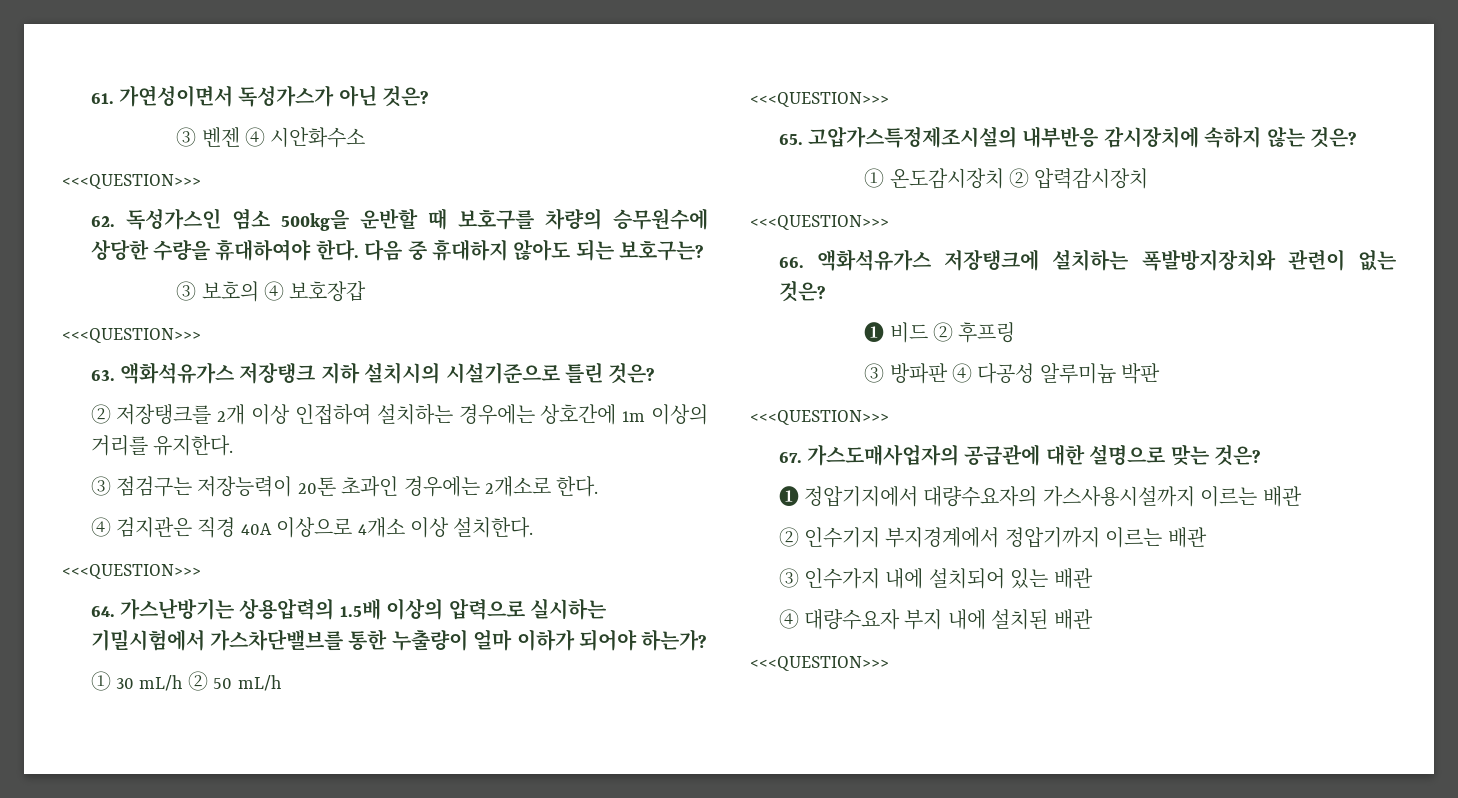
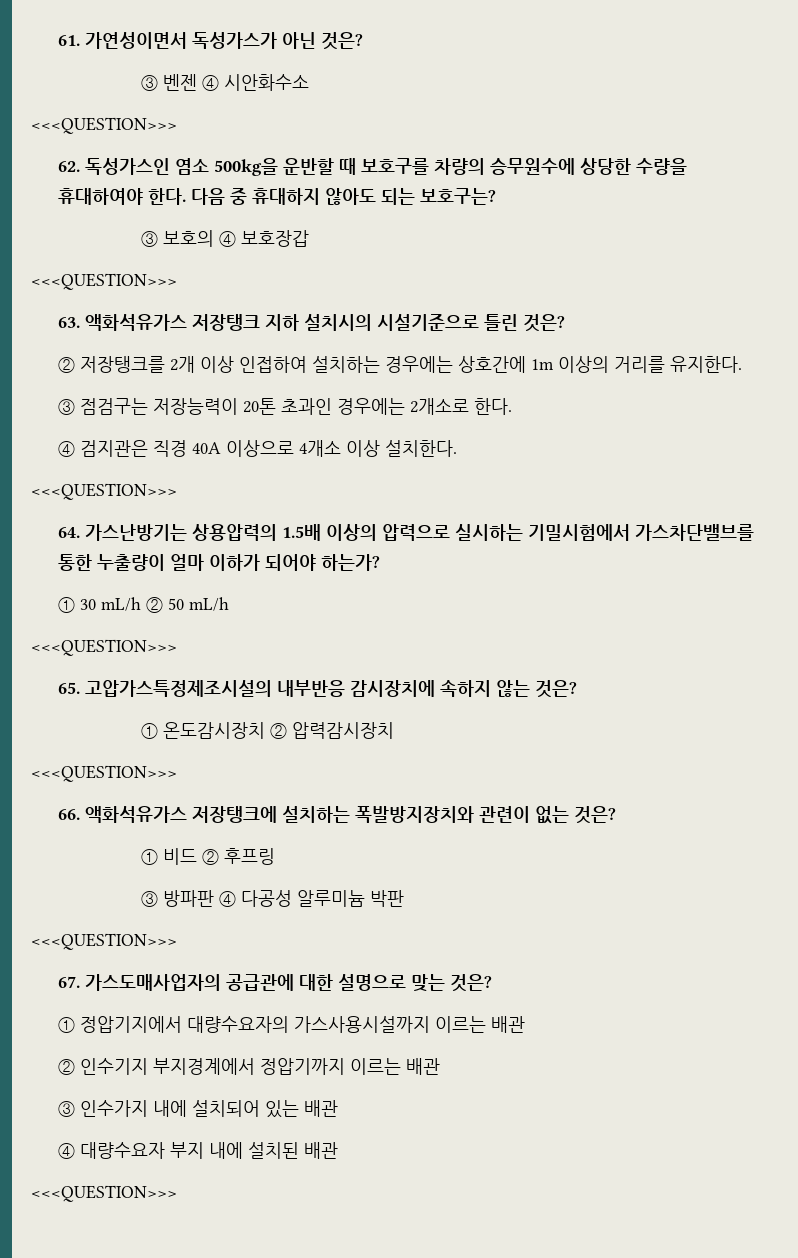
[864,322,885,342] ❶ -> [140,849,158,865] ①
[778,486,799,506] ❶ -> [58,1017,76,1033] ①

